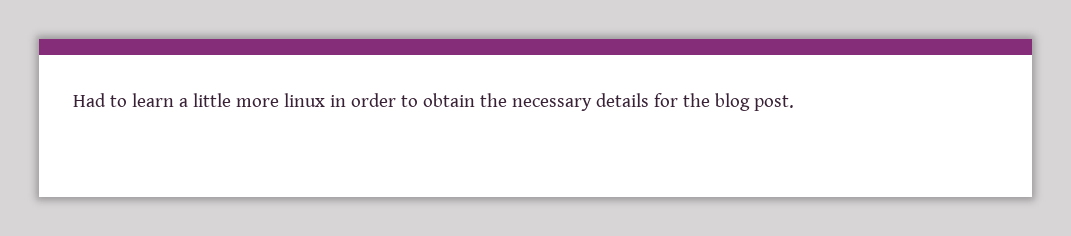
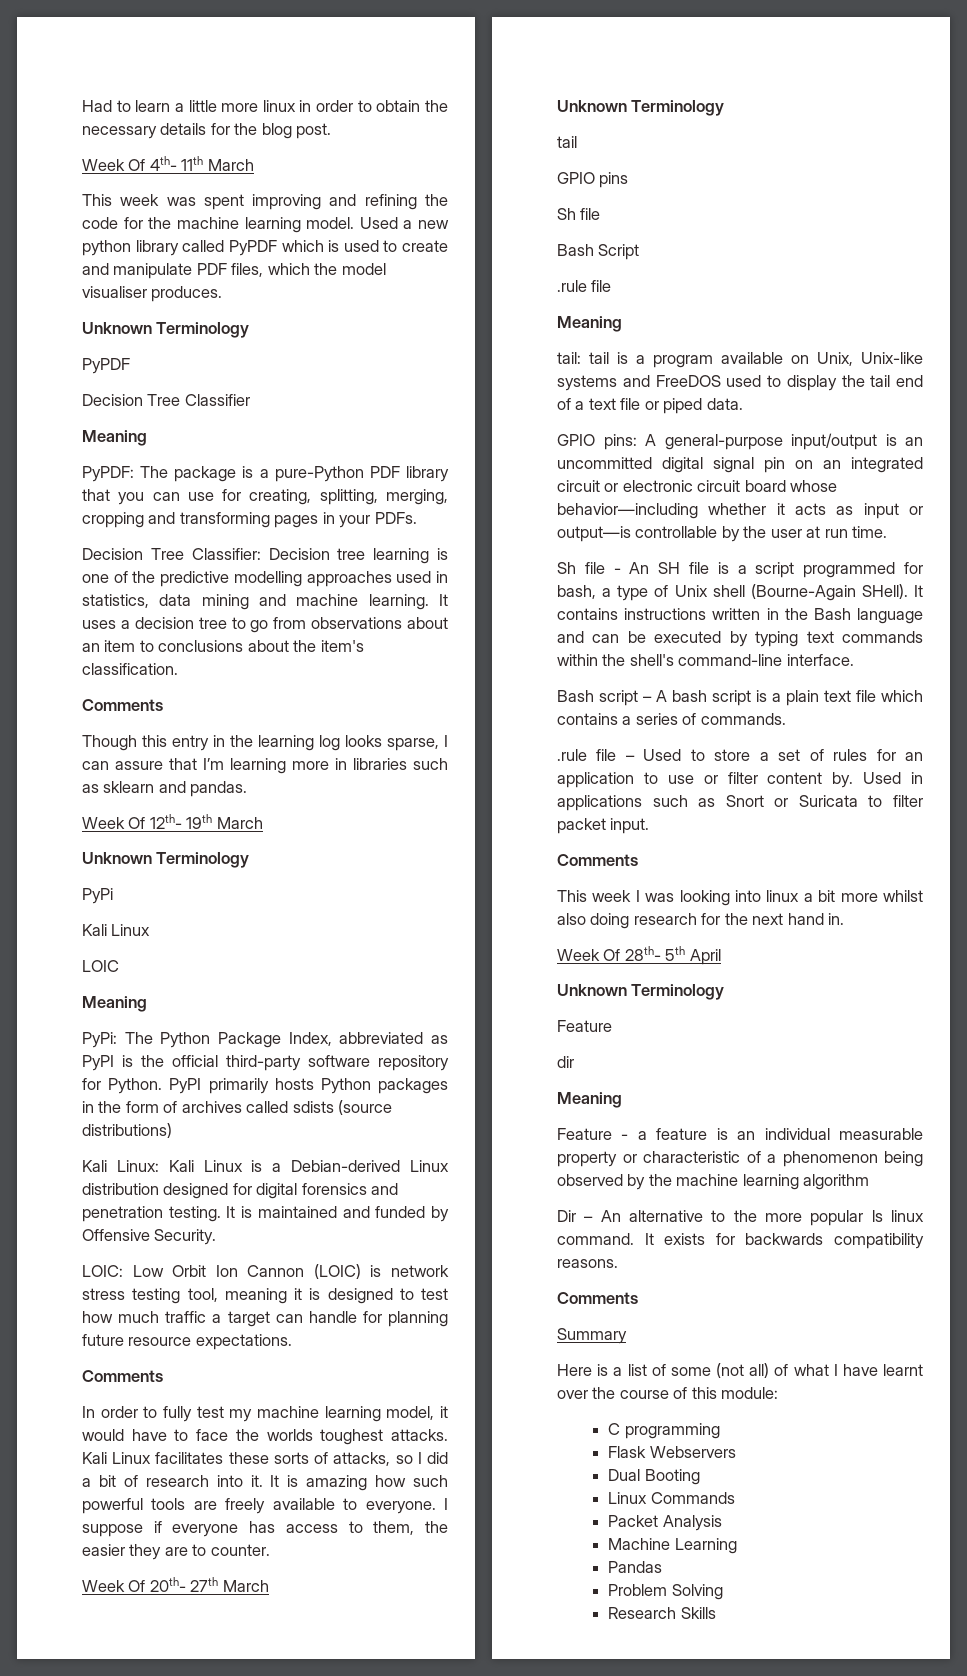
(794, 103) none -> [82,156,254,171] [82,194,448,210] [82,217,449,233] [82,240,448,256] [82,263,386,279] [82,286,223,302] [82,322,250,338] [82,358,130,374] [82,394,250,406] [82,430,147,446] [82,466,449,482] [82,489,448,505] [82,512,417,528] [82,548,448,564] [82,571,448,587] [82,594,448,610] [82,617,448,633] [82,640,364,652] [82,663,178,675] [82,699,163,711] [82,735,448,751] [82,758,448,774] [82,781,248,797] [82,814,263,829] [82,852,250,868] [82,888,113,904] [82,924,151,936] [82,960,119,972] [82,996,147,1012] [82,1032,448,1048] [82,1055,449,1071] [82,1078,448,1094] [82,1100,393,1115] [82,1123,172,1138] [82,1160,449,1172] [82,1183,399,1199] [82,1206,450,1222] [82,1229,217,1245] [82,1264,449,1279] [82,1288,448,1304] [82,1311,448,1327] [82,1334,292,1350] [82,1370,163,1382] [82,1406,448,1422] [82,1429,449,1445] [82,1452,449,1466] [82,1475,448,1491] [82,1498,448,1514] [82,1521,449,1537] [82,1544,270,1560] [82,1577,269,1592] [557,100,725,116] [557,136,577,148] [557,172,629,188] [557,208,601,220] [557,244,640,260] [557,280,612,292] [557,316,622,332] [557,352,923,368] [557,375,923,391] [557,398,743,414] [557,433,923,450] [557,457,923,473] [557,480,838,492] [557,503,923,519] [557,526,888,542] [557,562,923,578] [557,584,923,601] [557,608,923,624] [557,631,923,647] [557,654,854,666] [557,690,923,706] [557,713,786,725] [557,749,923,761] [557,772,923,788] [557,795,923,811] [557,818,650,834] [557,854,638,866] [557,890,923,906] [557,913,845,929] [557,946,721,965] [557,984,725,1000] [557,1020,612,1032] [557,1056,574,1068] [557,1092,622,1108] [557,1128,923,1140] [557,1151,923,1167] [557,1174,870,1190] [557,1210,924,1226] [557,1233,924,1249] [557,1259,618,1268] [557,1292,638,1304] [557,1328,627,1344] [557,1363,923,1378] [557,1387,779,1399] [608,1423,720,1439] [608,1446,736,1458] [608,1469,700,1485] [608,1492,735,1504] [608,1515,722,1531] [608,1538,737,1554] [608,1561,663,1573] [608,1584,723,1600] [608,1607,716,1619] // Week Of 4th- 11th March // This week was spent improving and refining the code for the machine learning model. Used a new python library called PyPDF which is used to create and manipulate PDF files, which the model visualiser produces. // Unknown Terminology // PyPDF // Decision Tree Classifier // Meaning // PyPDF: The package is a pure-Python PDF library that you can use for creating, splitting, merging, cropping and transforming pages in your PDFs. // Decision Tree Classifier: Decision tree learning is one of the predictive modelling approaches used in statistics, data mining and machine learning. It uses a decision tree to go from observations about an item to conclusions about the item's classification. // Comments // Though this entry in the learning log looks sparse, I can assure that I’m learning more in libraries such as sklearn and pandas. // Week Of 12th- 19th March // Unknown Terminology // PyPi // Kali Linux // LOIC // Meaning // PyPi: The Python Package Index, abbreviated as PyPI is the official third-party software repository for Python. PyPI primarily hosts Python packages in the form of archives called sdists (source distributions) // Kali Linux: Kali Linux is a Debian-derived Linux distribution designed for digital forensics and penetration testing. It is maintained and funded by Offensive Security. // LOIC: Low Orbit Ion Cannon (LOIC) is network stress testing tool, meaning it is designed to test how much traffic a target can handle for planning future resource expectations. // Comments // In order to fully test my machine learning model, it would have to face the worlds toughest attacks. Kali Linux facilitates these sorts of attacks, so I did a bit of research into it. It is amazing how such powerful tools are freely available to everyone. I suppose if everyone has access to them, the easier they are to counter. // Week Of 20th- 27th March // Unknown Terminology // tail // GPIO pins // Sh file // Bash Script // .rule file // Meaning // tail: tail is a program available on Unix, Unix-like systems and FreeDOS used to display the tail end of a text file or piped data. // GPIO pins: A general-purpose input/output is an uncommitted digital signal pin on an integrated circuit or electronic circuit board whose behavior—including whether it acts as input or output—is controllable by the user at run time. // Sh file - An SH file is a script programmed for bash, a type of Unix shell (Bourne-Again SHell). It contains instructions written in the Bash language and can be executed by typing text commands within the shell's command-line interface. // Bash script – A bash script is a plain text file which contains a series of commands. // .rule file – Used to store a set of rules for an application to use or filter content by. Used in applications such as Snort or Suricata to filter packet input. // Comments // This week I was looking into linux a bit more whilst also doing research for the next hand in. // Week Of 28th- 5th April // Unknown Terminology // Feature // dir // Meaning // Feature - a feature is an individual measurable property or characteristic of a phenomenon being observed by the machine learning algorithm // Dir – An alternative to the more popular ls linux command. It exists for backwards compatibility reasons. // Comments // Summary // Here is a list of some (not all) of what I have learnt over the course of this module: // C programming // Flask Webservers // Dual Booting // Linux Commands // Packet Analysis // Machine Learning // Pandas // Problem Solving // Research Skills

